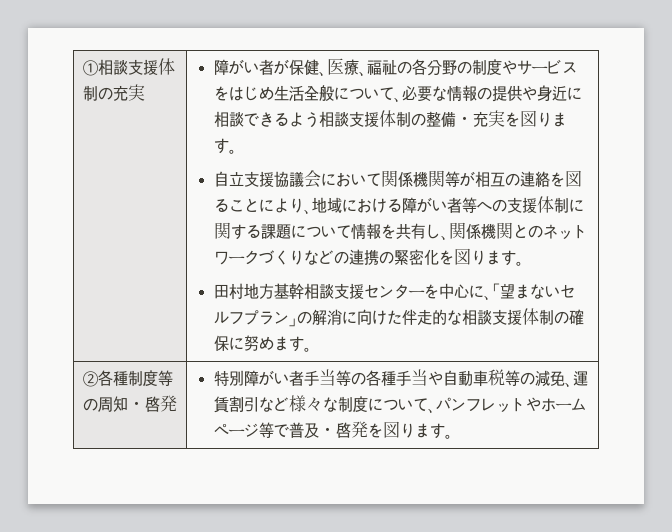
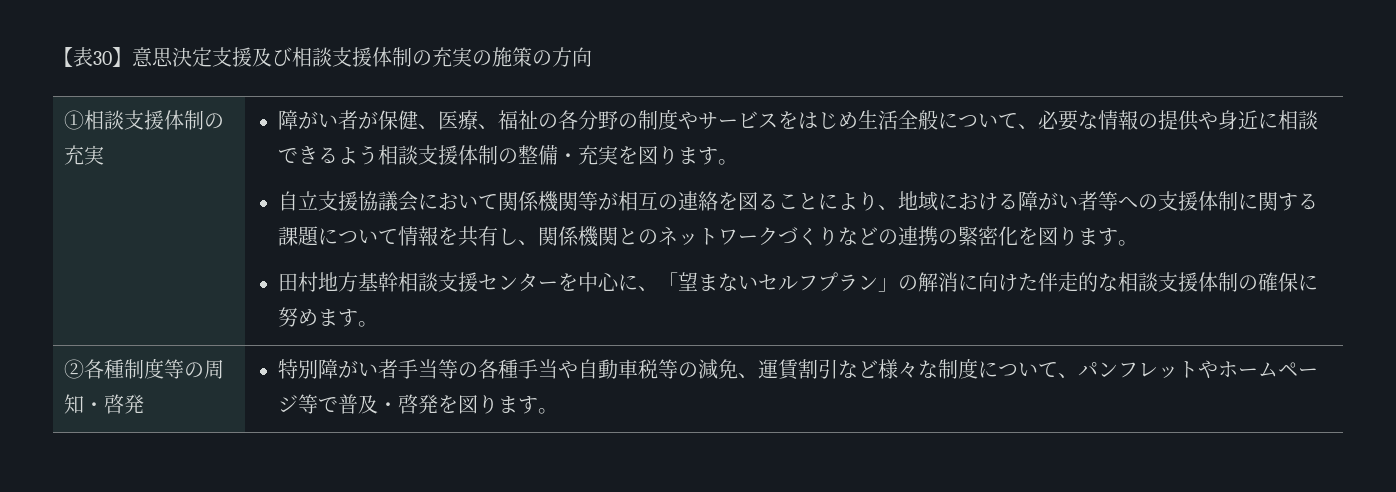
(82, 68) none -> [53,47,592,67] 【表30】意思決定支援及び相談支援体制の充実の施策の方向 //

